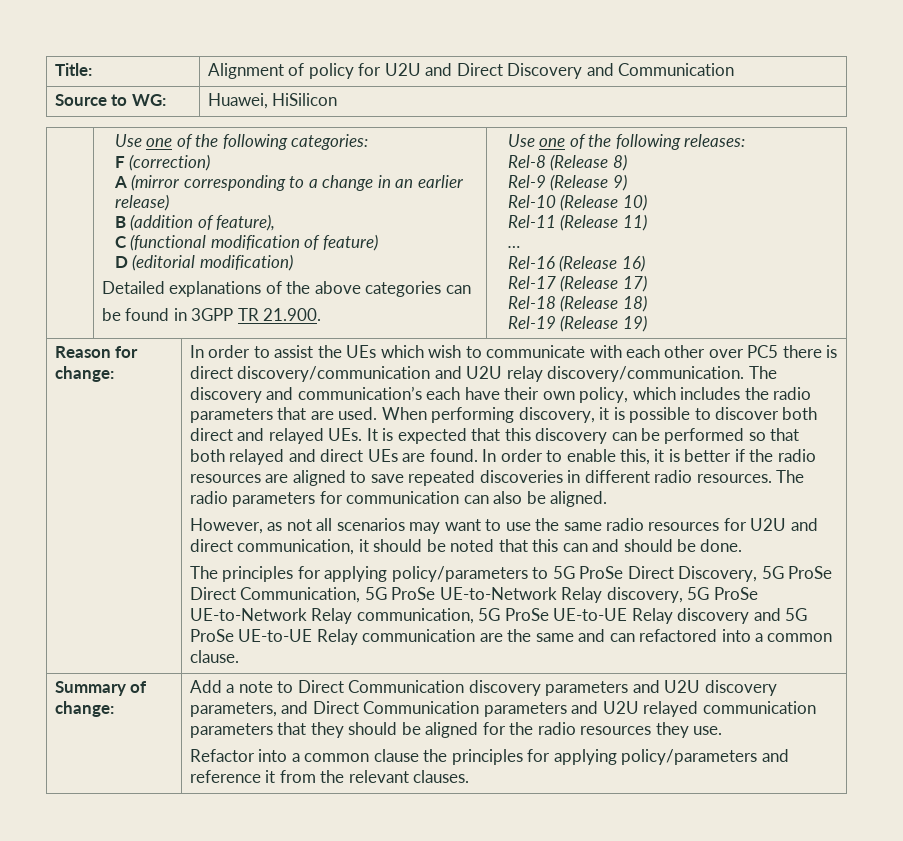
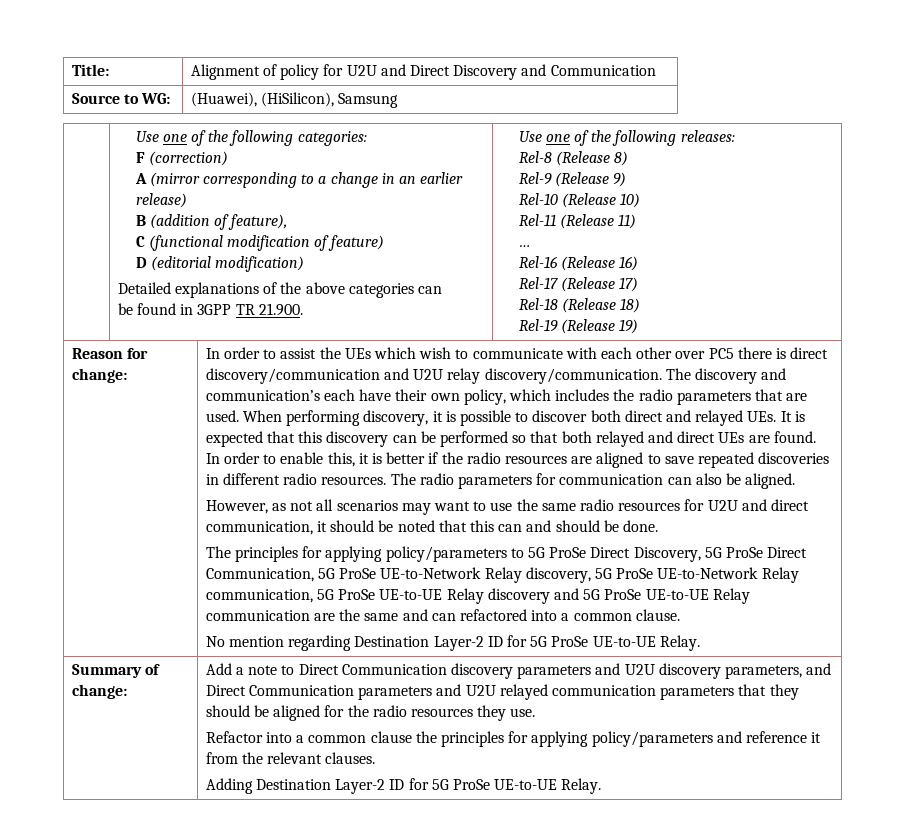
[207,93,338,109] Huawei, HiSilicon -> [190,92,399,108] (Huawei), (HiSilicon), Samsung
(239, 656) none -> [205,635,700,651] // No mention regarding Destination Layer-2 ID for 5G ProSe UE-to-UE Relay.
(470, 776) none -> [205,778,602,794] // Adding Destination Layer-2 ID for 5G ProSe UE-to-UE Relay.

